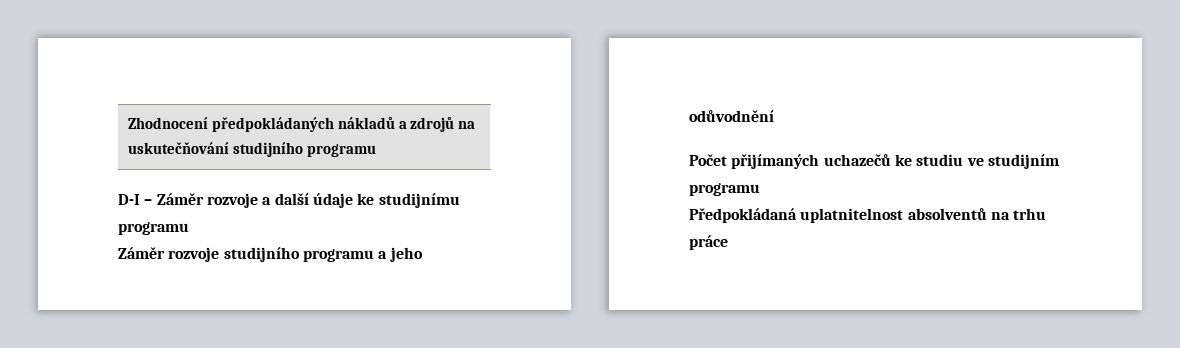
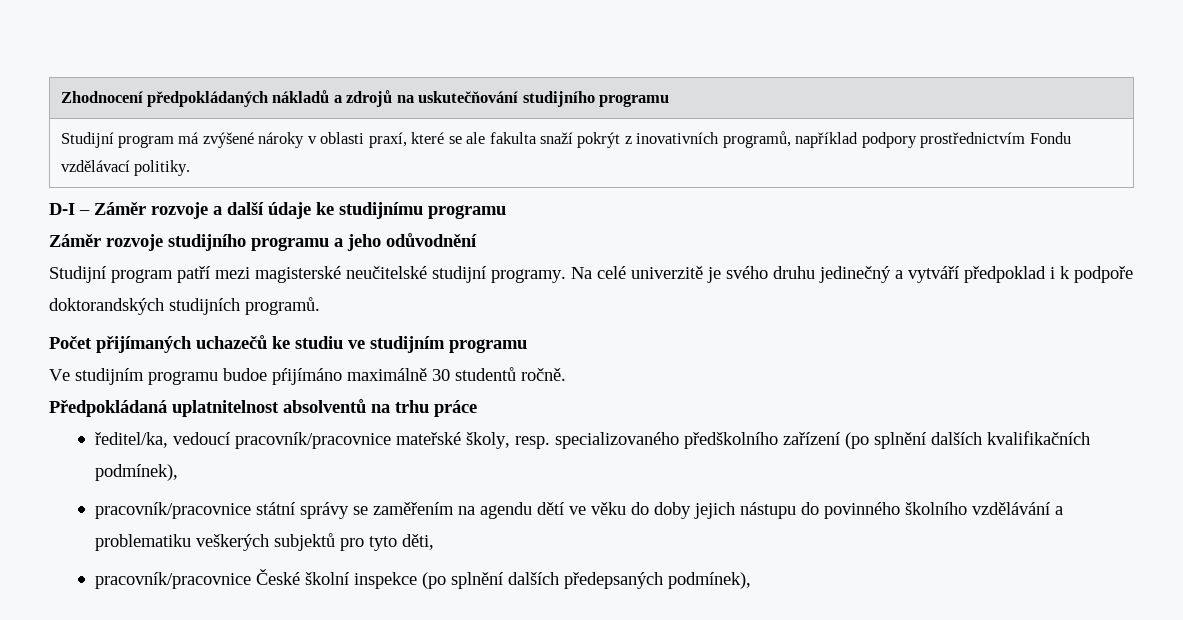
(376, 150) none -> [60,131,1071,148] [60,160,190,176] // Studijní program má zvýšené nároky v oblasti praxí, které se ale fakulta snaží pokrýt z inovativních programů, například podpory prostřednictvím Fondu vzdělávací politiky.
(774, 116) none -> [49,266,1133,283] [49,297,320,315] // Studijní program patří mezi magisterské neučitelské studijní programy. Na celé univerzitě je svého druhu jedinečný a vytváří předpoklad i k podpoře doktorandských studijních programů.
(760, 189) none -> [49,367,566,385] // Ve studijním programu budoe pŕijímáno maximálně 30 studentů ročně.
(728, 242) none -> [94,431,1090,449] [94,464,178,481] [94,502,1063,519] [94,533,434,551] [94,569,751,589] // ředitel/ka, vedoucí pracovník/pracovnice mateřské školy, resp. specializovaného předškolního zařízení (po splnění dalších kvalifikačních podmínek), // pracovník/pracovnice státní správy se zaměřením na agendu dětí ve věku do doby jejich nástupu do povinného školního vzdělávání a problematiku veškerých subjektů pro tyto děti, // pracovník/pracovnice České školní inspekce (po splnění dalších předepsaných podmínek),

